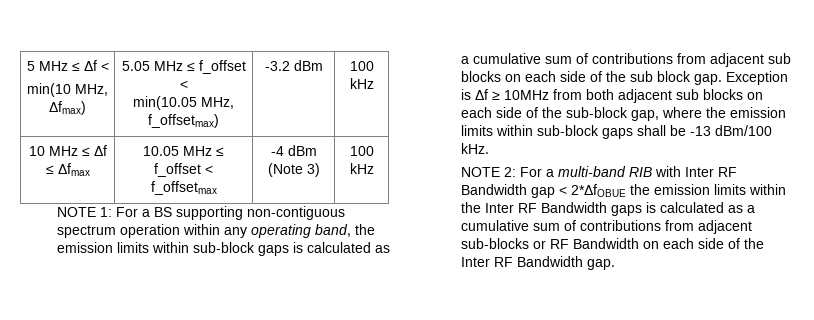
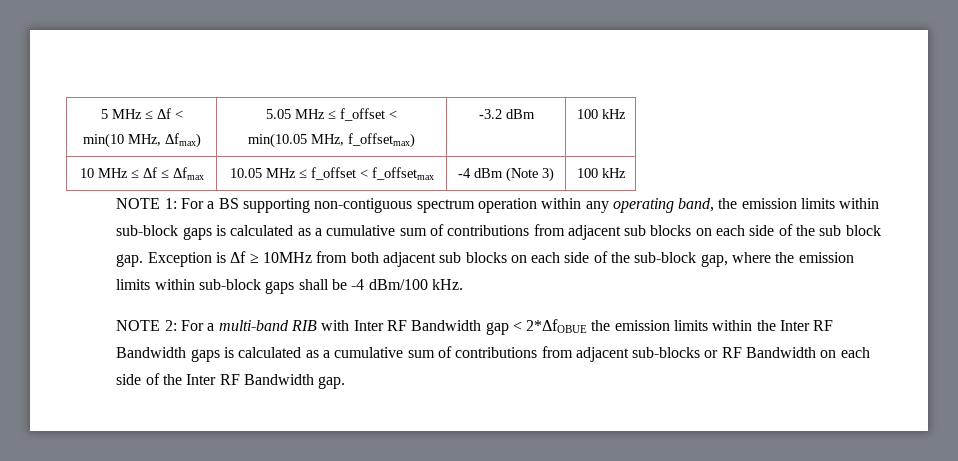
[689,126,711,136] -13 -> [351,279,365,290] -4

